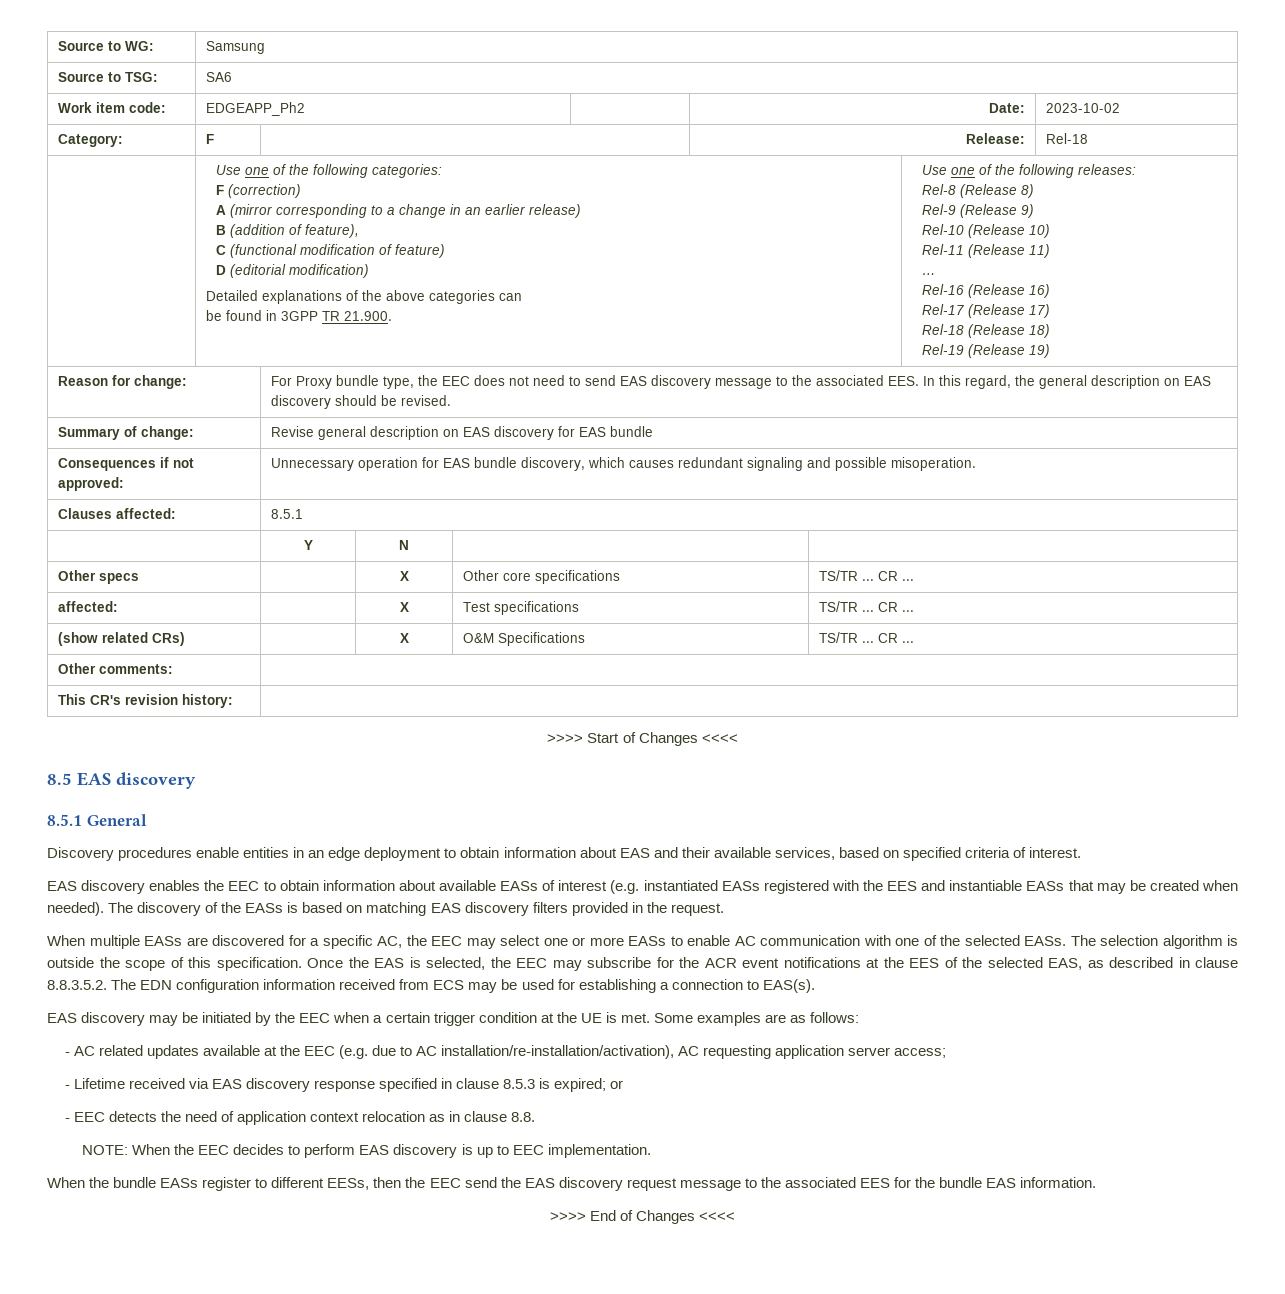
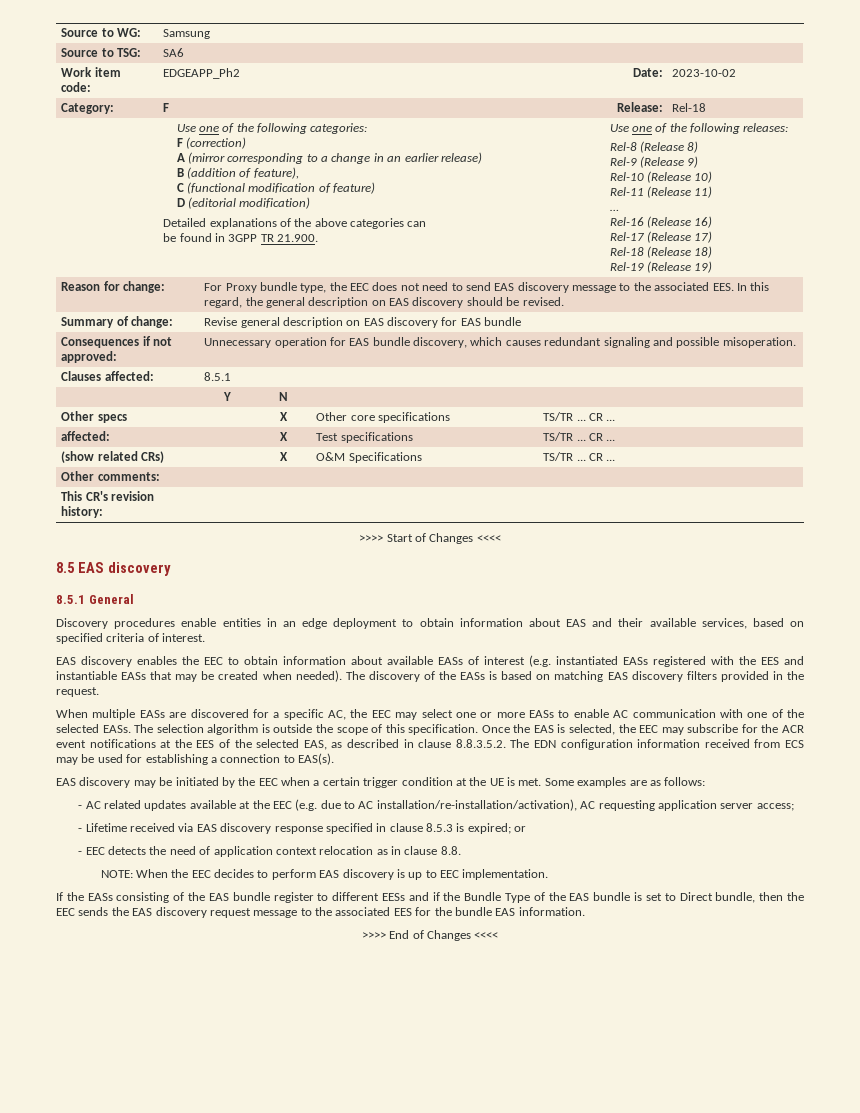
[47,1177,370,1191] When the bundle EASs register to different EESs, -> [56,892,756,903] If the EASs consisting of the EAS bundle register to different EESs and if the Bundle Type of the EAS bundle is set to Direct bundle,
[464,1177,497,1188] send -> [78,907,109,916] sends

